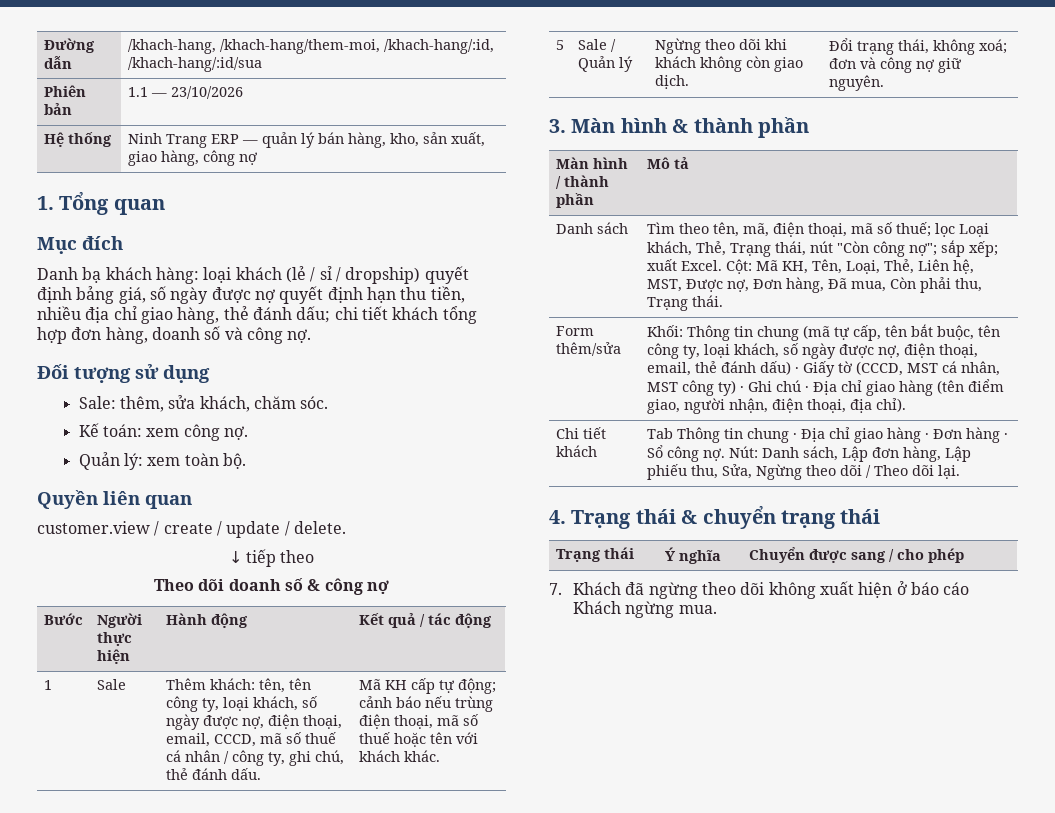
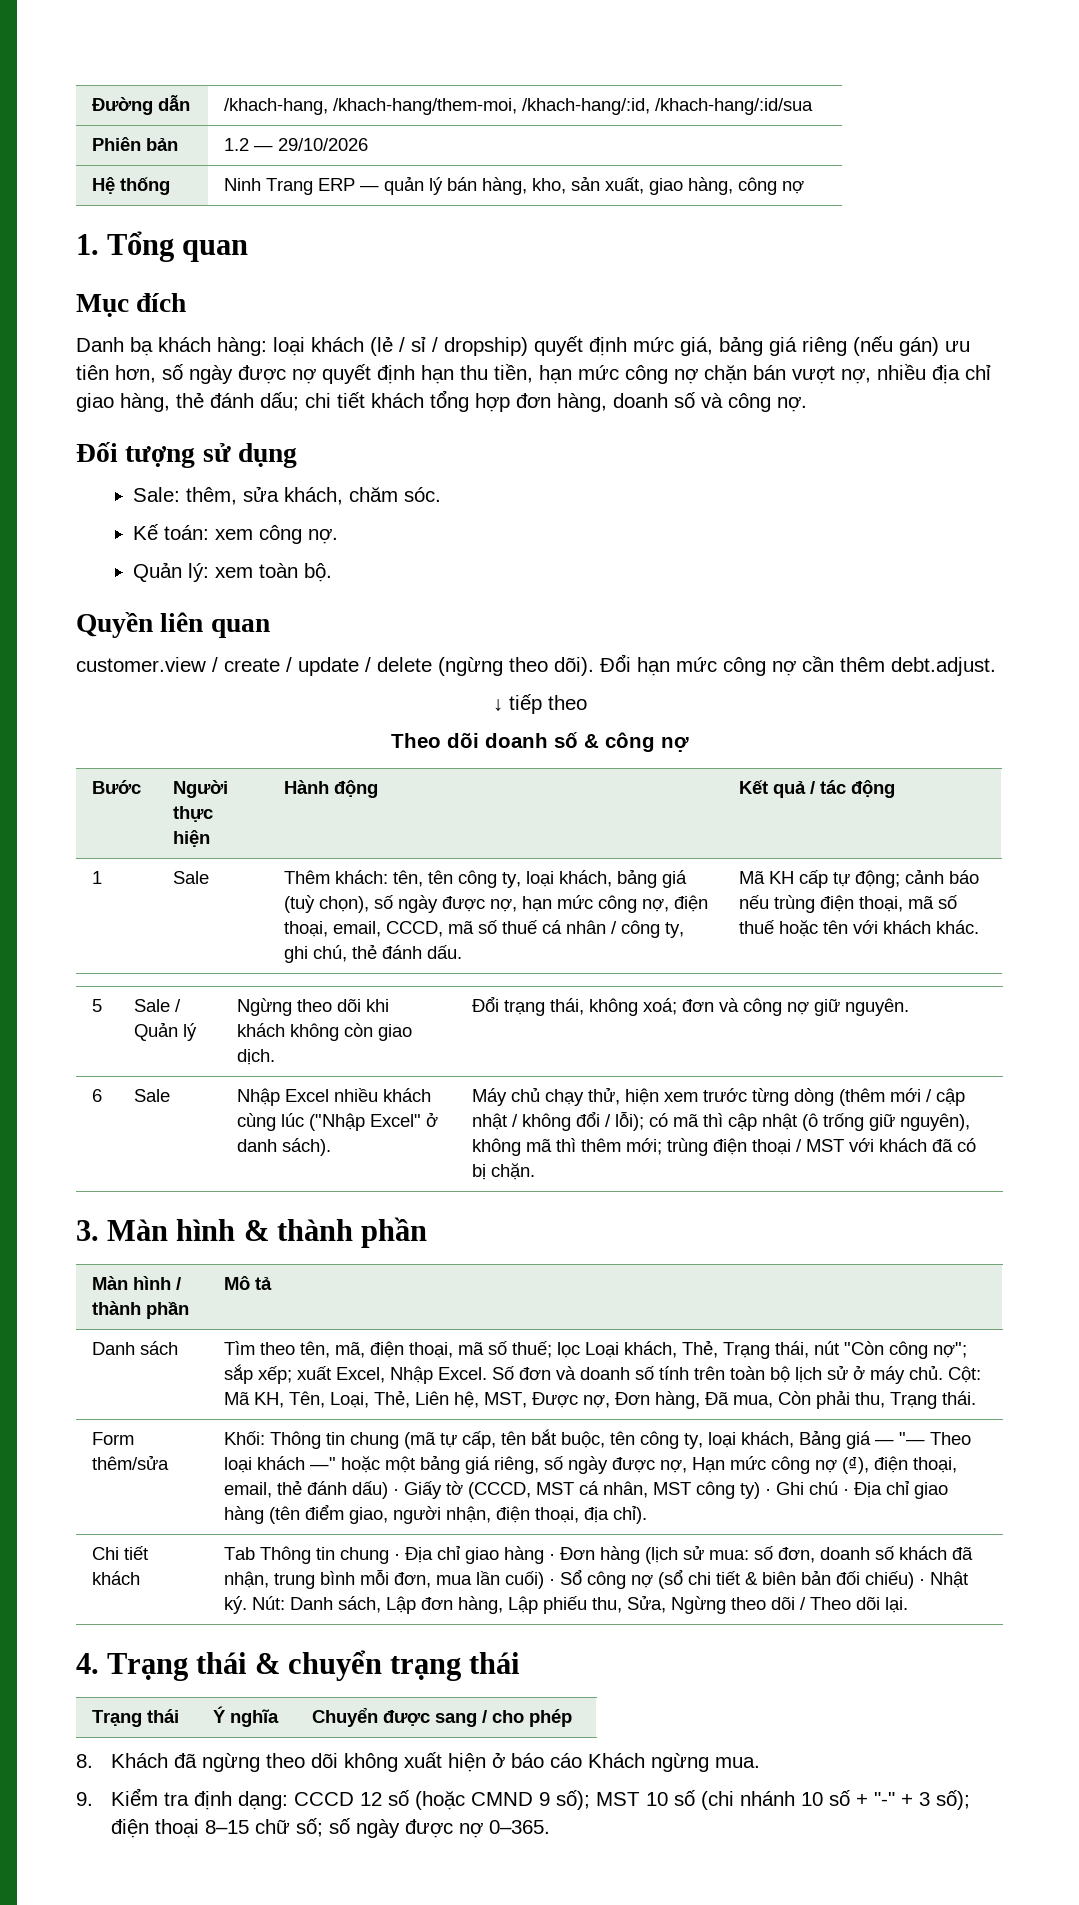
[127,86,243,99] 1.1 — 23/10/2026 -> [223,138,368,151] 1.2 — 29/10/2026
[76,286,146,304] bảng giá, -> [633,336,970,356] [76,365,156,383] mức giá, bảng giá riêng (nếu gán) ưu tiên hơn,
(465, 294) none -> [539,365,871,384] hạn mức công nợ chặn bán vượt nợ,
[293,521,346,534] delete. -> [377,654,996,676] delete (ngừng theo dõi). Đổi hạn mức công nợ cần thêm debt.adjust.
[301,696,317,708] [165,714,238,730] số ngày được -> [616,869,687,888] [283,895,637,913] bảng giá (tuỳ chọn), số ngày được nợ, hạn mức công
(884, 83) none -> [91,1089,102,1102] [133,1089,170,1102] [236,1088,431,1106] [236,1112,438,1131] [236,1138,331,1156] [471,1087,965,1106] [471,1111,970,1131] [471,1138,976,1156] [471,1163,535,1180] // 6 | Sale | Nhập Excel nhiều khách cùng lúc ("Nhập Excel" ở danh sách). | Máy chủ chạy thử, hiện xem trước từng dòng (thêm mới / cập nhật / không đổi / lỗi); có mã thì cập nhật (ô trống giữ nguyên), không mã thì thêm mới; trùng điện thoại / MST với khách đã có bị chặn.
[680,260,722,271] Excel. -> [335,1365,943,1384] Excel, Nhập Excel. Số đơn và doanh số tính trên toàn bộ lịch sử ở máy chủ.
[782,343,900,359] số ngày được nợ, -> [798,1430,971,1449] [223,1455,869,1474] Bảng giá — "— Theo loại khách —" hoặc một bảng giá riêng, số ngày được nợ, Hạn mức công nợ (₫),
[1003,433,1008,439] [646,445,725,462] · Sổ công nợ. -> [644,1545,973,1564] [223,1569,968,1589] [223,1596,247,1614] (lịch sử mua: số đơn, doanh số khách đã nhận, trung bình mỗi đơn, mua lần cuối) · Sổ công nợ (sổ chi tiết & biên bản đối chiếu) · Nhật ký.
[549,583,562,595] 7. -> [76,1754,93,1768] 8.
(717, 609) none -> [76,1788,970,1810] [110,1818,550,1838] // 9. Kiểm tra định dạng: CCCD 12 số (hoặc CMND 9 số); MST 10 số (chi nhánh 10 số + "-" + 3 số); điện thoại 8–15 chữ số; số ngày được nợ 0–365.

